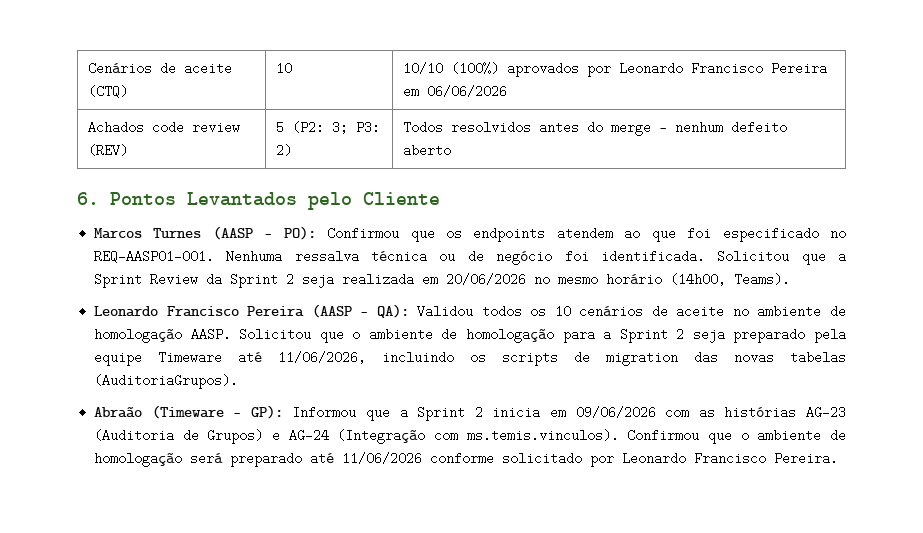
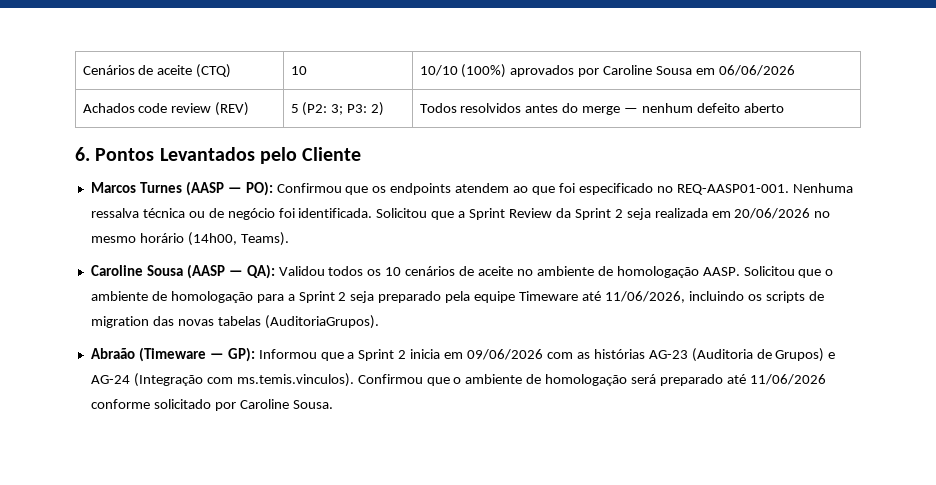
[618,62,827,75] Leonardo Francisco Pereira -> [603,65,693,75] Caroline Sousa
[94,306,305,317] Leonardo Francisco Pereira -> [90,265,183,276] Caroline Sousa
[622,452,839,465] Leonardo Francisco Pereira. -> [239,399,333,409] Caroline Sousa.

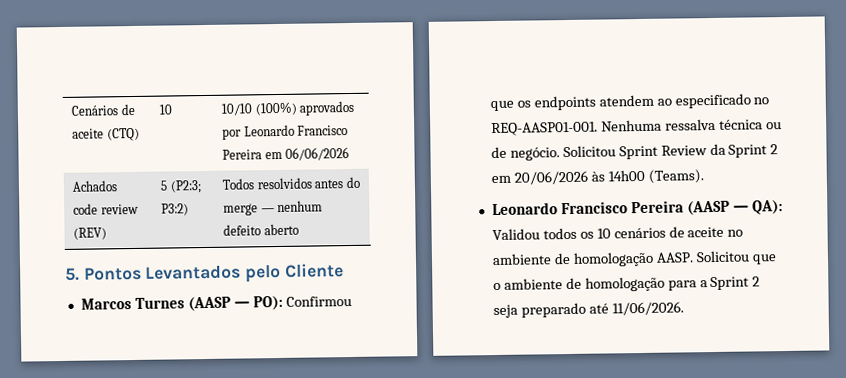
[603,65,693,75] Caroline Sousa -> [243,124,349,137] [222,149,263,160] Leonardo Francisco Pereira
[302,102,385,116] (P2: 3; P3: 2) -> [169,180,202,194] [161,203,190,216] (P2:3; P3:2)
[75,147,90,161] 6. -> [65,267,80,281] 5.
[532,183,575,195] que foi -> (672, 102) none
[227,208,466,220] negócio foi identificada. Solicitou que a -> [509,145,616,161] negócio. Solicitou
[626,208,831,220] [90,232,289,246] [90,265,183,276] seja realizada em 20/06/2026 no mesmo horário (14h00, Teams). // Caroline Sousa -> [490,169,704,185] [491,200,684,216] em 20/06/2026 às 14h00 (Teams). // Leonardo Francisco Pereira
[445,291,824,303] [90,315,379,329] [90,347,836,362] [90,373,826,387] [90,399,333,411] pela equipe Timeware até 11/06/2026, incluindo os scripts de migration das novas tabelas (AuditoriaGrupos). // Abraão (Timeware — GP): Informou que a Sprint 2 inicia em 09/06/2026 com as histórias AG-23 (Auditoria de Grupos) e AG-24 (Integração com ms.temis.vinculos). Confirmou que o ambiente de homologação será preparado até 11/06/2026 conforme solicitado por Caroline Sousa. -> [588,301,684,316] até 11/06/2026.

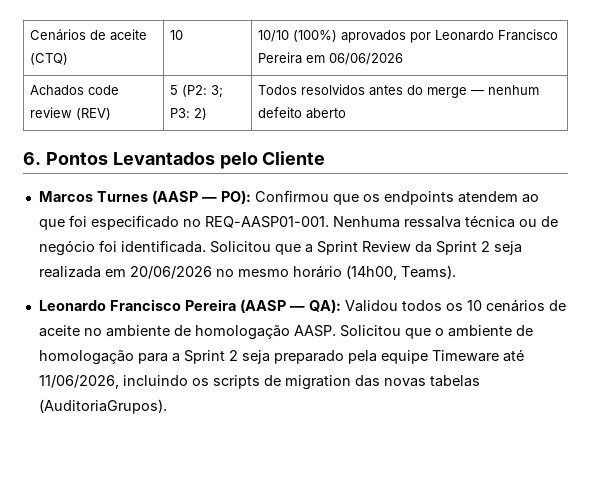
[169,180,202,194] [161,203,190,216] (P2:3; P3:2) -> [181,85,223,98] [169,108,207,120] (P2: 3; P3: 2)
[65,267,80,281] 5. -> [23,152,41,165] 6.
(672, 102) none -> [38,215,87,230] que foi
[509,145,616,161] negócio. Solicitou -> [38,240,313,256] negócio foi identificada. Solicitou que a
[490,169,704,185] em 20/06/2026 às 14h00 (Teams). -> [493,241,522,255] [38,265,456,280] seja realizada em 20/06/2026 no mesmo horário (14h00, Teams).
[588,301,684,316] até 11/06/2026. -> [347,349,524,364] [38,375,480,390] [38,399,167,414] pela equipe Timeware até 11/06/2026, incluindo os scripts de migration das novas tabelas (AuditoriaGrupos).

